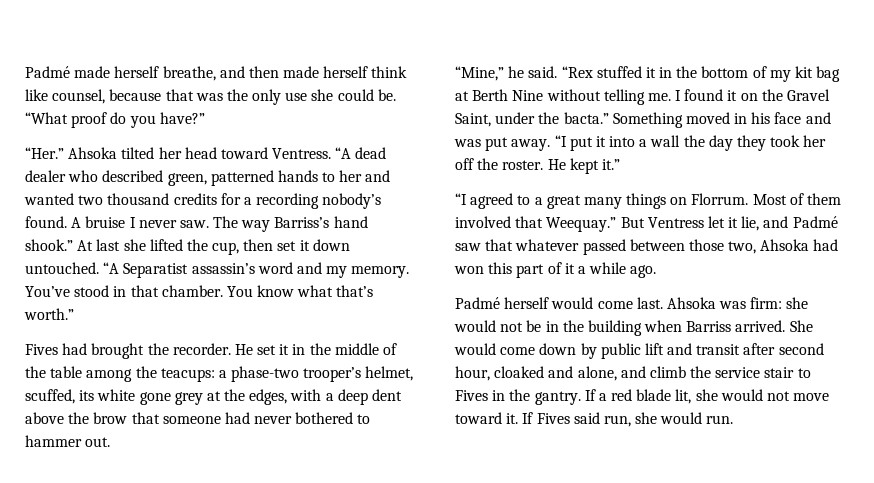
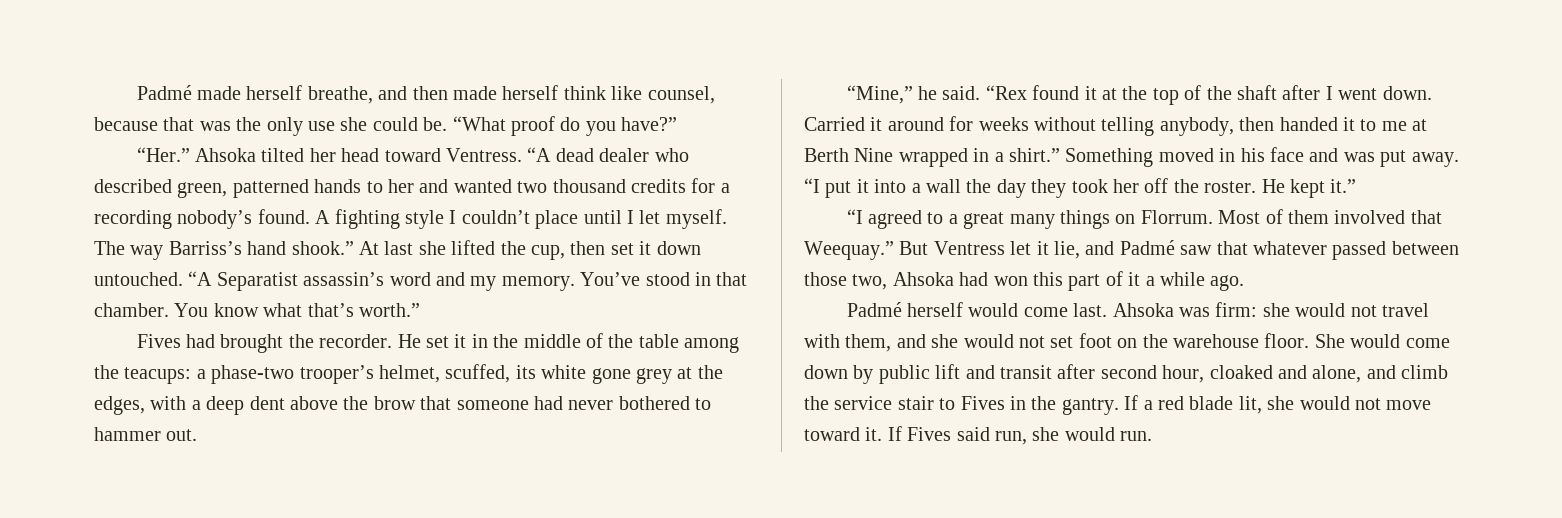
[85,216,209,228] bruise I never saw. -> [334,209,727,229] fighting style I couldn’t place until I let myself.
[596,66,841,82] [455,89,831,105] [455,112,609,127] stuffed it in the bottom of my kit bag at Berth Nine without telling me. I found it on the Gravel Saint, under the bacta.” -> [1032,85,1432,105] [804,116,1428,136] [804,148,1060,167] found it at the top of the shaft after I went down. Carried it around for weeks without telling anybody, then handed it to me at Berth Nine wrapped in a shirt.”
[526,320,786,336] be in the building when Barriss arrived. -> [1381,303,1429,317] [804,333,1310,352] travel with them, and she would not set foot on the warehouse floor.

